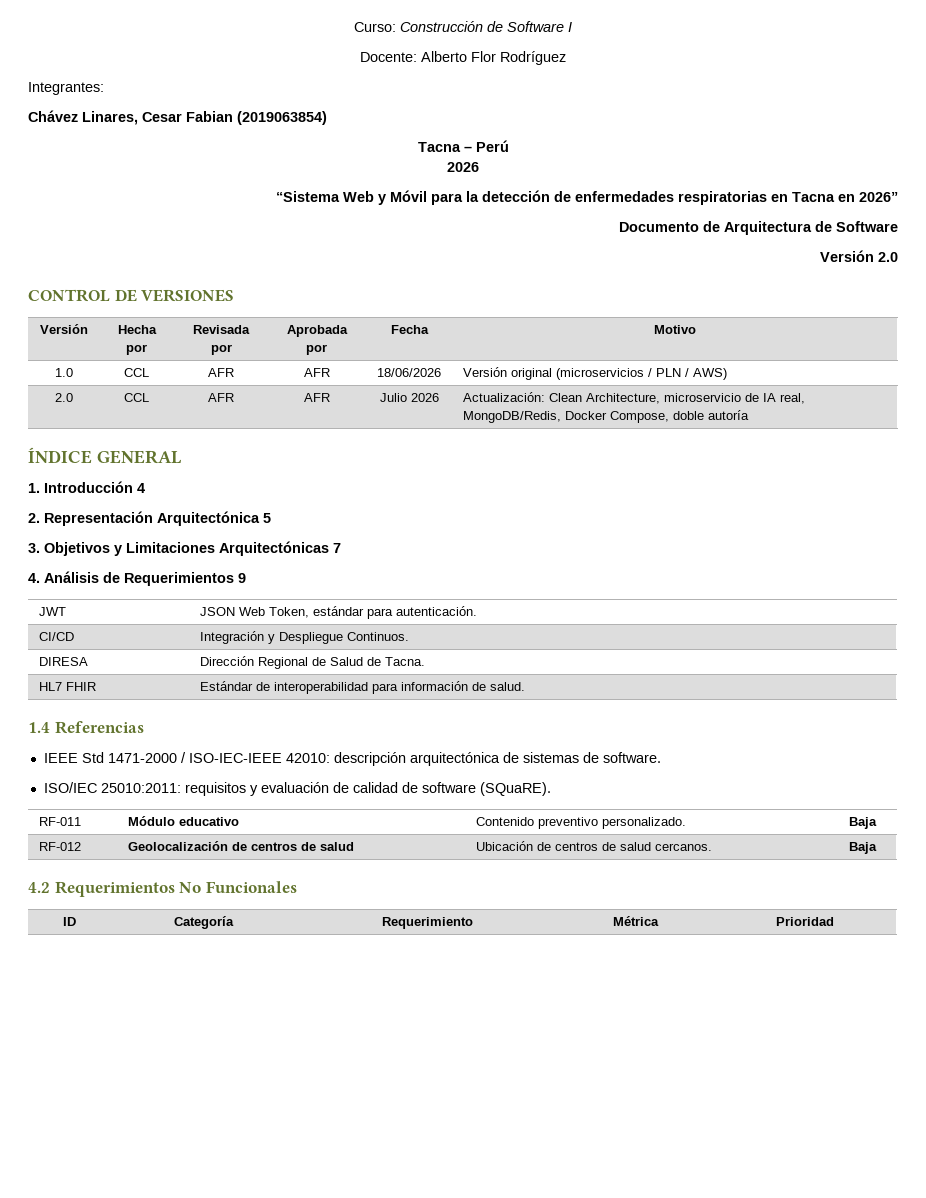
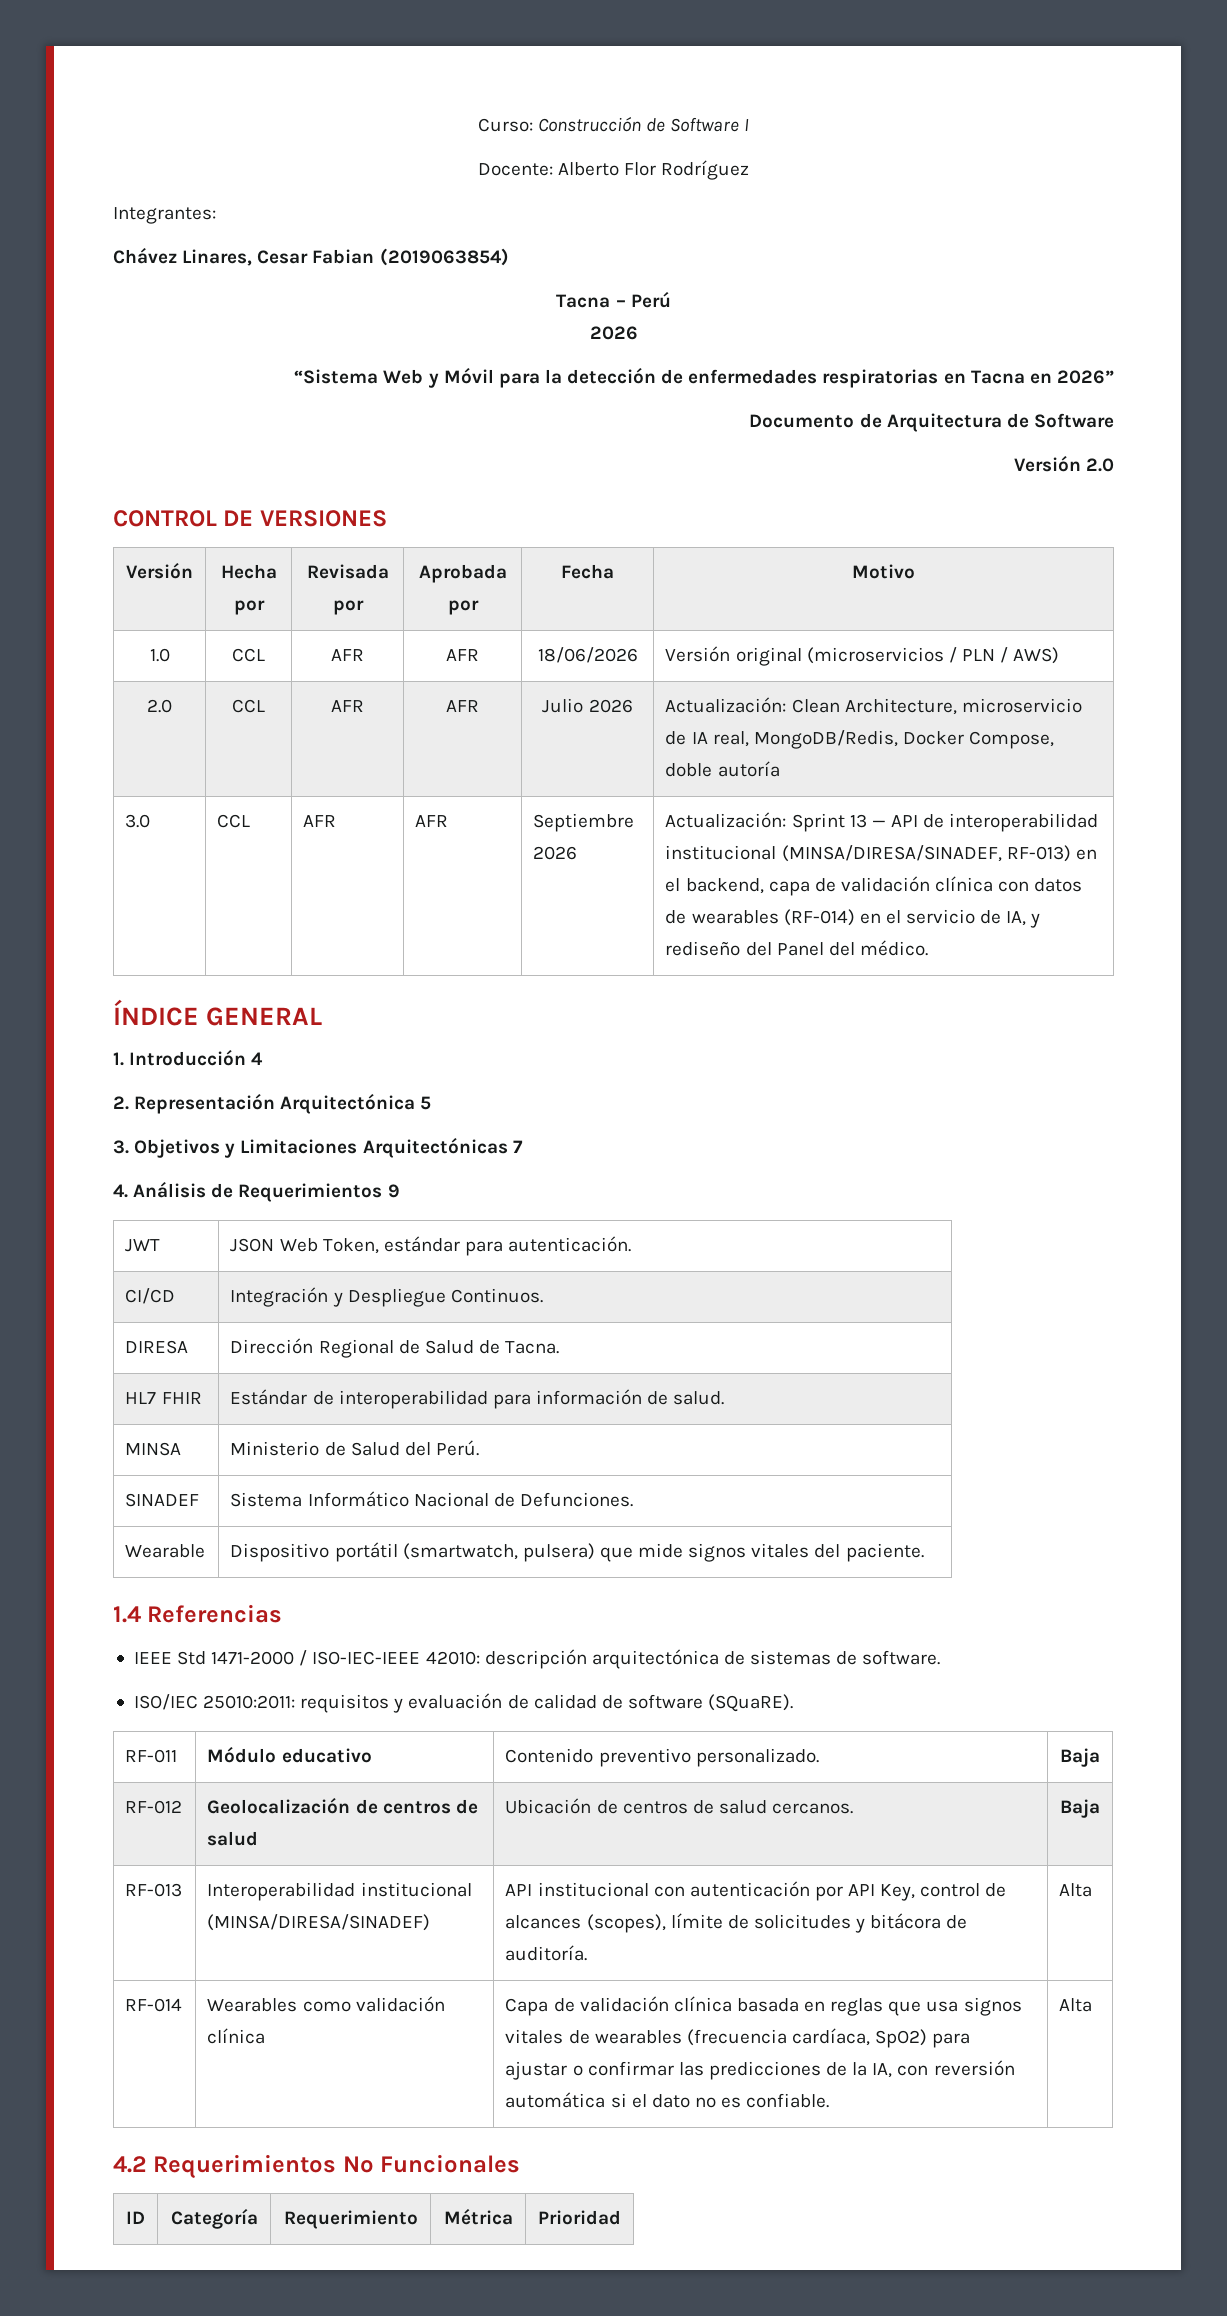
(749, 415) none -> [125,814,151,828] [217,814,251,828] [303,815,337,827] [415,815,449,827] [533,813,635,832] [533,846,578,860] [665,812,1099,832] [665,845,1097,862] [665,876,1083,896] [665,909,1041,928] [665,940,928,956] // 3.0 | CCL | AFR | AFR | Septiembre 2026 | Actualización: Sprint 13 — API de interoperabilidad institucional (MINSA/DIRESA/SINADEF, RF-013) en el backend, capa de validación clínica con datos de wearables (RF-014) en el servicio de IA, y rediseño del Panel del médico.
(525, 686) none -> [125,1442,182,1456] [230,1440,479,1456] [125,1493,200,1507] [230,1491,633,1507] [125,1544,206,1558] [230,1542,924,1562] // MINSA | Ministerio de Salud del Perú. // SINADEF | Sistema Informático Nacional de Defunciones. // Wearable | Dispositivo portátil (smartwatch, pulsera) que mide signos vitales del paciente.
(877, 848) none -> [125,1883,183,1897] [207,1882,472,1901] [207,1914,431,1931] [505,1881,1007,1901] [505,1913,968,1933] [505,1945,588,1961] [1059,1883,1093,1897] [125,1998,183,2012] [207,1996,445,2012] [207,2028,266,2044] [505,1996,1022,2016] [505,2028,971,2048] [505,2060,1015,2080] [505,2092,830,2108] [1059,1998,1093,2012] // RF-013 | Interoperabilidad institucional (MINSA/DIRESA/SINADEF) | API institucional con autenticación por API Key, control de alcances (scopes), límite de solicitudes y bitácora de auditoría. | Alta // RF-014 | Wearables como validación clínica | Capa de validación clínica basada en reglas que usa signos vitales de wearables (frecuencia cardíaca, SpO2) para ajustar o confirmar las predicciones de la IA, con reversión automática si el dato no es confiable. | Alta

